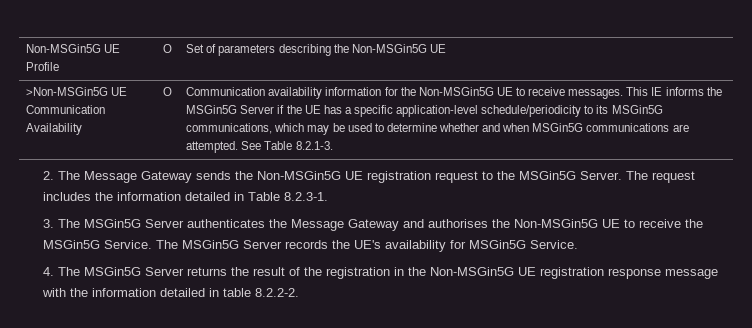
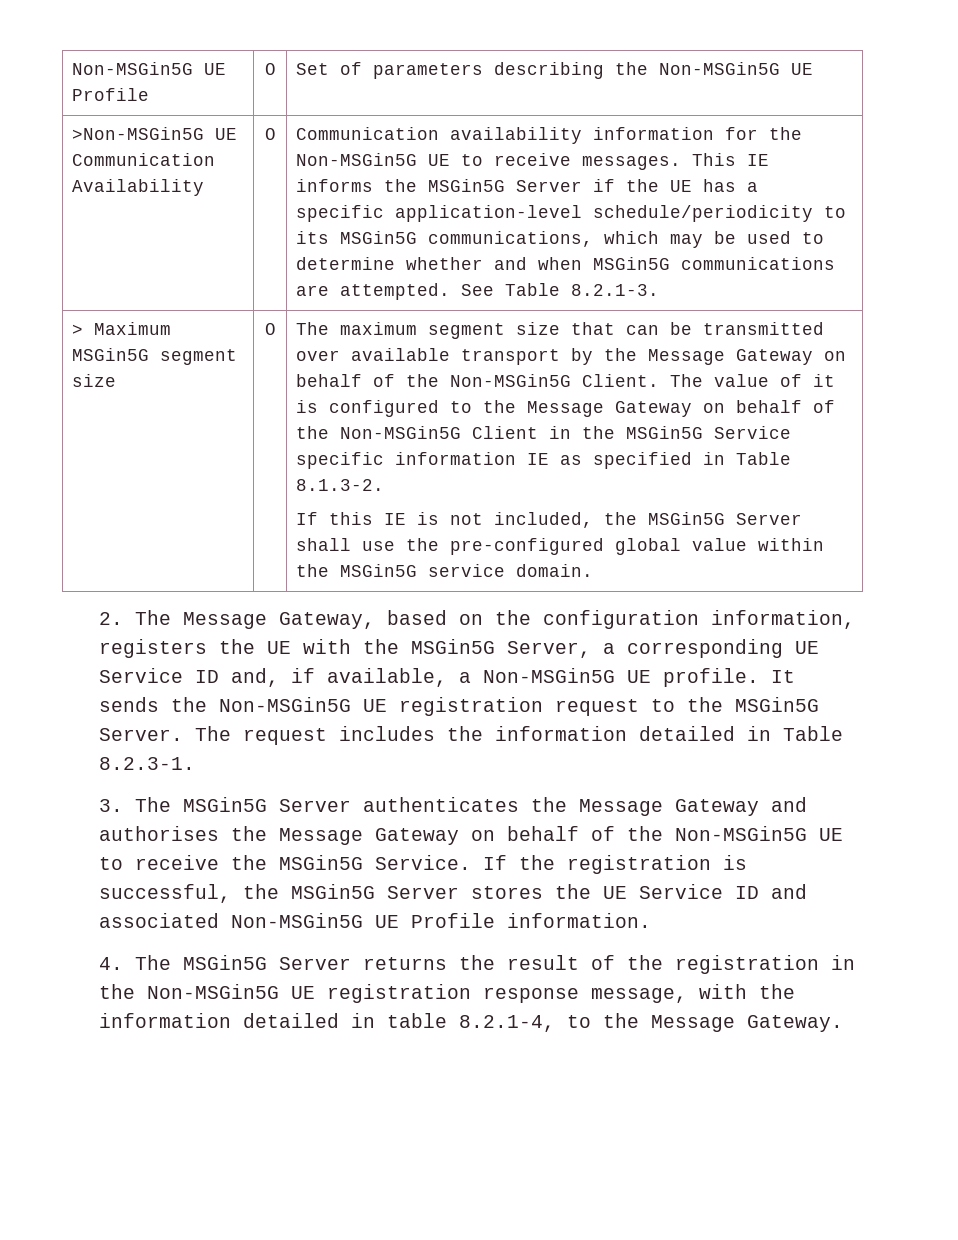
[43,171,193,183] // 2. The Message Gateway -> [72,322,172,335] [72,348,238,365] [72,374,117,387] [264,323,276,335] [296,322,825,339] [296,348,847,365] [296,374,836,387] [296,400,836,417] [296,426,792,439] [296,452,792,469] [296,479,385,491] [296,512,803,528] [296,538,825,555] [296,564,594,577] [98,610,855,629] [98,639,819,658] [98,668,795,687] // > Maximum MSGin5G segment size | O | The maximum segment size that can be transmitted over available transport by the Message Gateway on behalf of the Non-MSGin5G Client. The value of it is configured to the Message Gateway on behalf of the Non-MSGin5G Client in the MSGin5G Service specific information IE as specified in Table 8.1.3-2. // If this IE is not included, the MSGin5G Server shall use the pre-configured global value within the MSGin5G service domain. // 2. The Message Gateway, based on the configuration information, registers the UE with the MSGin5G Server, a corresponding UE Service ID and, if available, a Non-MSGin5G UE profile. It
(511, 223) none -> [278,826,663,845] Message Gateway on behalf of the
[156,240,579,252] The MSGin5G Server records the UE's availability for MSGin5G Service. -> [482,855,747,874] [98,884,807,903] [98,913,651,928] If the registration is successful, the MSGin5G Server stores the UE Service ID and associated Non-MSGin5G UE Profile information.
[665,269,719,279] message -> [590,988,687,1003] message,
[255,288,300,297] 8.2.2-2. -> [458,1013,843,1032] 8.2.1-4, to the Message Gateway.

